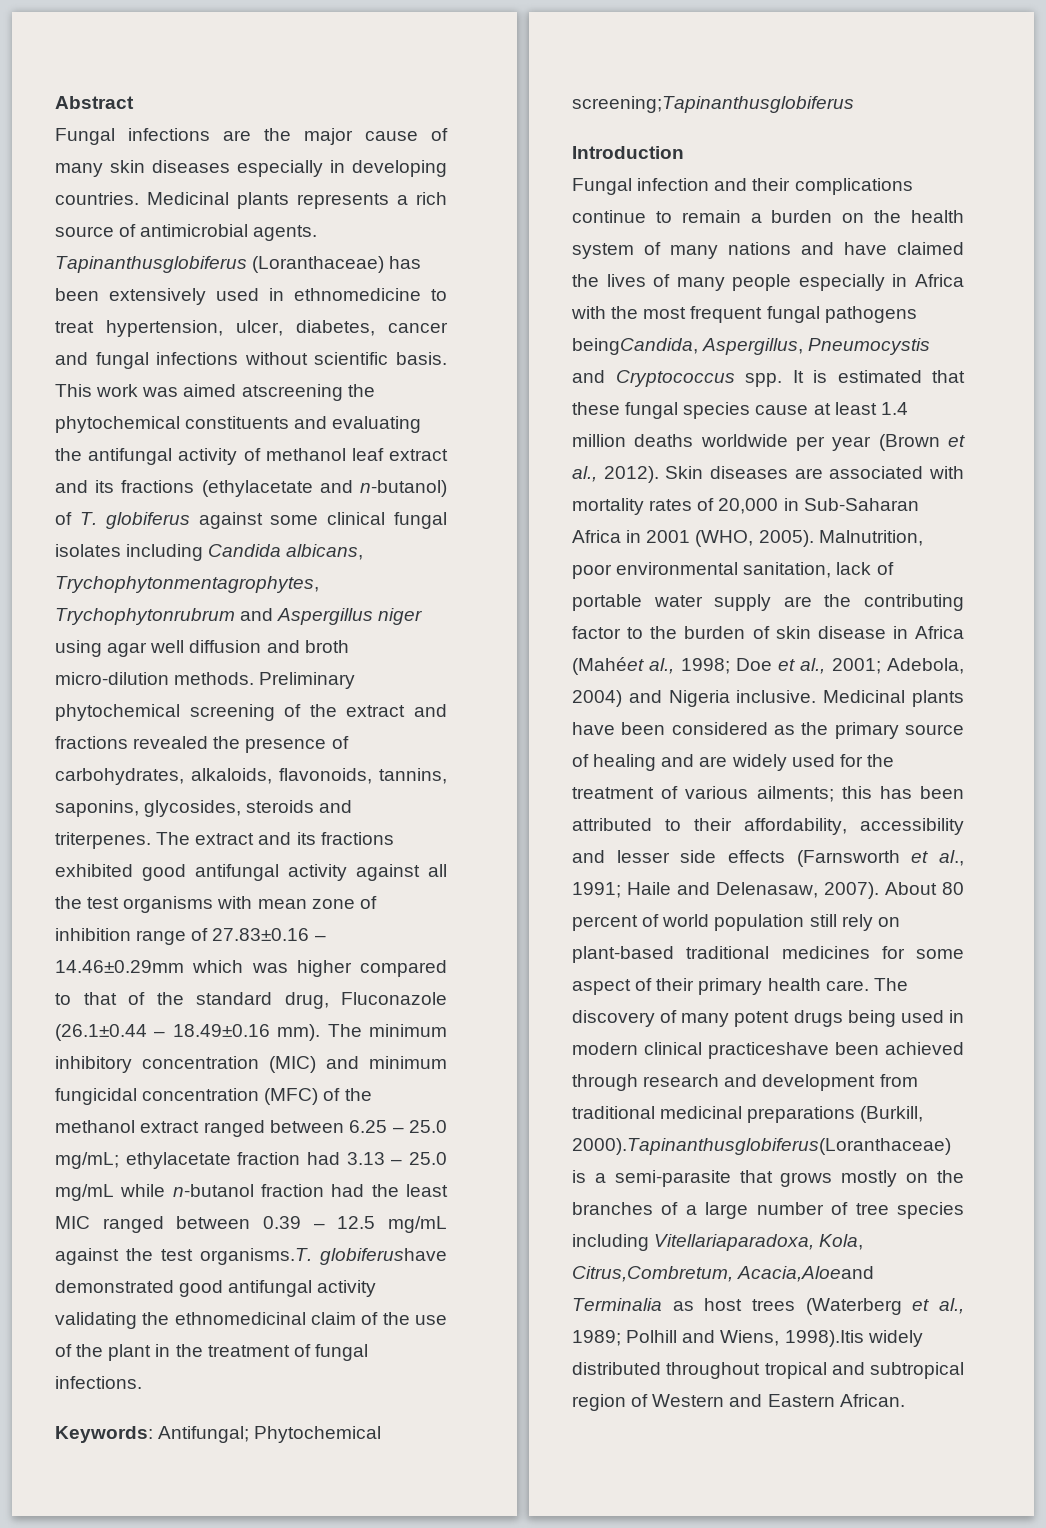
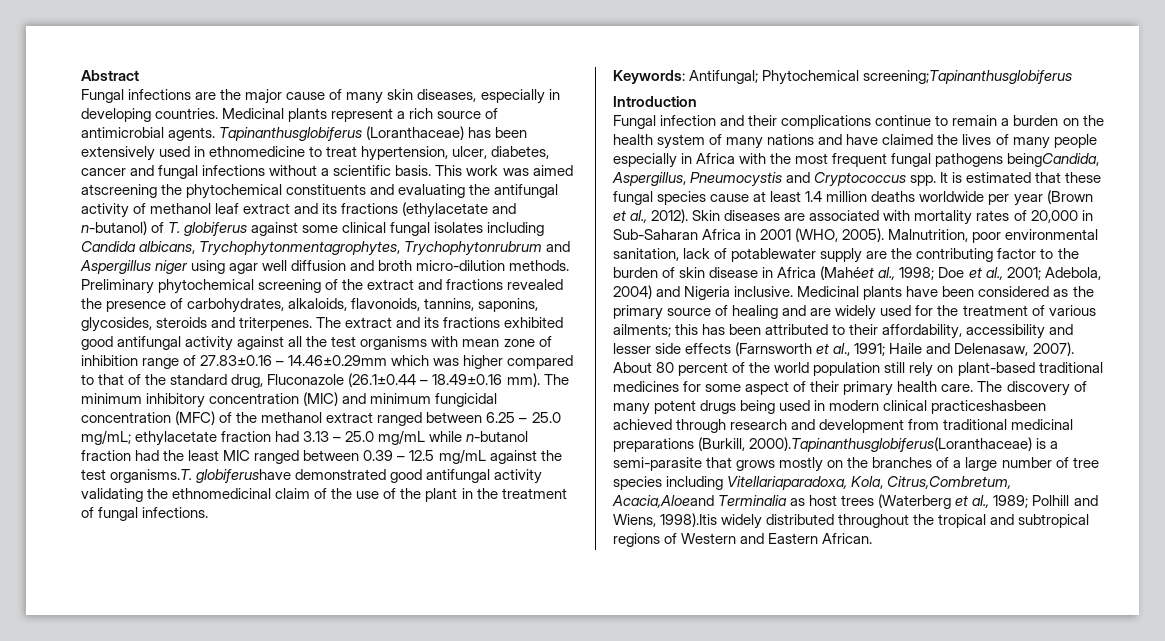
[152,160,230,173] diseases -> [417,89,477,102] diseases,
[297,193,389,209] represents -> [331,108,394,122] represent
(308, 358) none -> [321,168,330,176] a
[572,594,703,611] portable water -> [731,248,817,262] potablewater
(660, 920) none -> [749,362,771,373] the
[708,1042,879,1059] practiceshave been -> [931,400,1047,414] practiceshasbeen
(761, 1370) none -> [913,514,935,525] the
[572,1394,626,1411] region -> [613,533,660,547] regions

